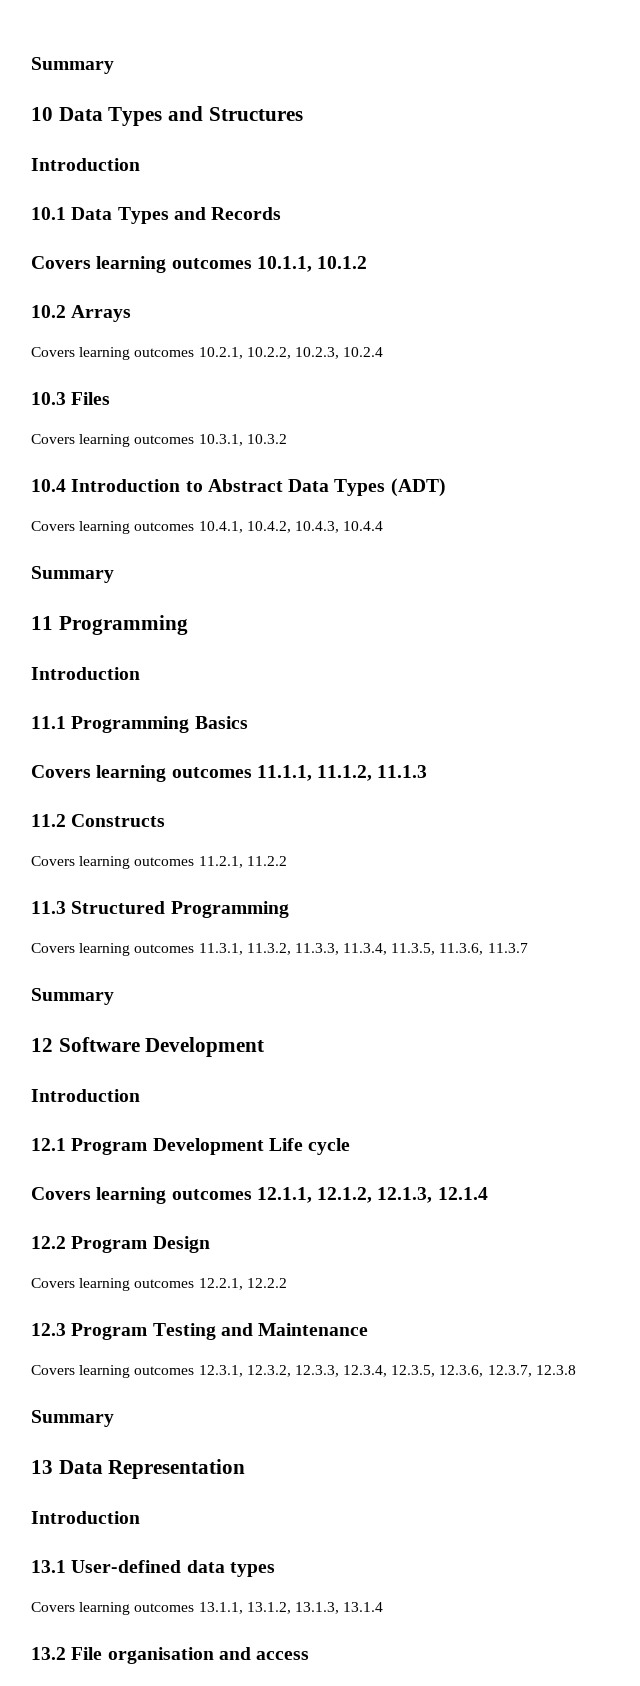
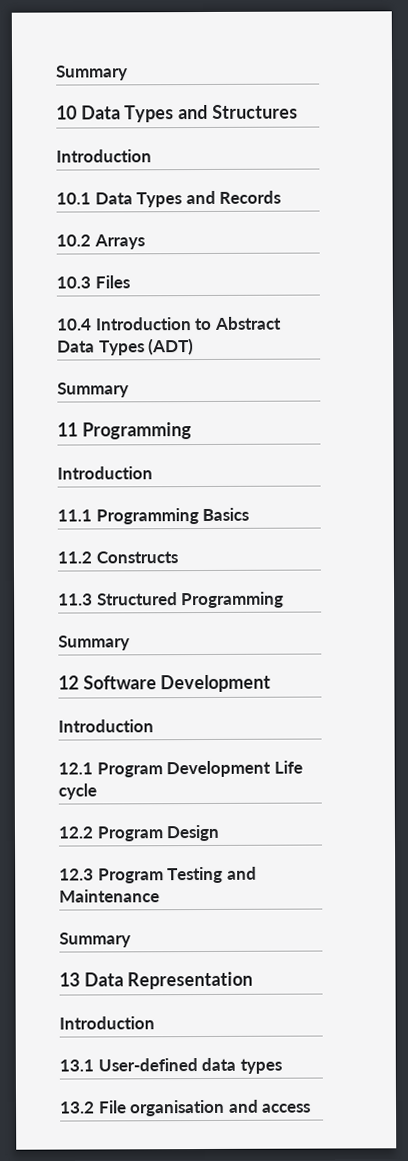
[31,256,368,273] [31,305,132,322] [31,347,384,360] [31,392,111,405] [31,434,287,447] Covers learning outcomes 10.1.1, 10.1.2 // 10.2 Arrays // Covers learning outcomes 10.2.1, 10.2.2, 10.2.3, 10.2.4 // 10.3 Files // Covers learning outcomes 10.3.1, 10.3.2 -> [56,234,145,250] [56,275,130,289] 10.2 Arrays // 10.3 Files
[31,521,384,534] // Covers learning outcomes 10.4.1, 10.4.2, 10.4.3, 10.4.4 -> (195, 347) none
[31,765,428,782] [31,814,166,827] [31,856,287,869] [31,901,289,918] [31,943,528,956] Covers learning outcomes 11.1.1, 11.1.2, 11.1.3 // 11.2 Constructs // Covers learning outcomes 11.2.1, 11.2.2 // 11.3 Structured Programming // Covers learning outcomes 11.3.1, 11.3.2, 11.3.3, 11.3.4, 11.3.5, 11.3.6, 11.3.7 -> [57,551,178,564] [58,591,285,609] 11.2 Constructs // 11.3 Structured Programming
[31,1187,488,1204] [31,1236,210,1253] [31,1278,287,1291] Covers learning outcomes 12.1.1, 12.1.2, 12.1.3, 12.1.4 // 12.2 Program Design // Covers learning outcomes 12.2.1, 12.2.2 -> [58,824,221,842] 12.2 Program Design
[31,1365,576,1378] // Covers learning outcomes 12.3.1, 12.3.2, 12.3.3, 12.3.4, 12.3.5, 12.3.6, 12.3.7, 12.3.8 -> (160, 896) none
[31,1602,384,1615] // Covers learning outcomes 13.1.1, 13.1.2, 13.1.3, 13.1.4 -> (282, 1066) none

